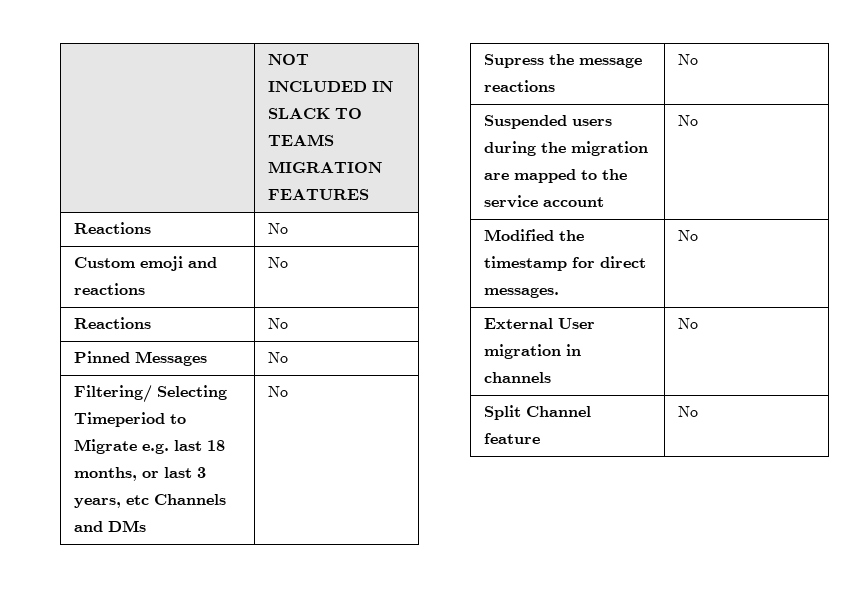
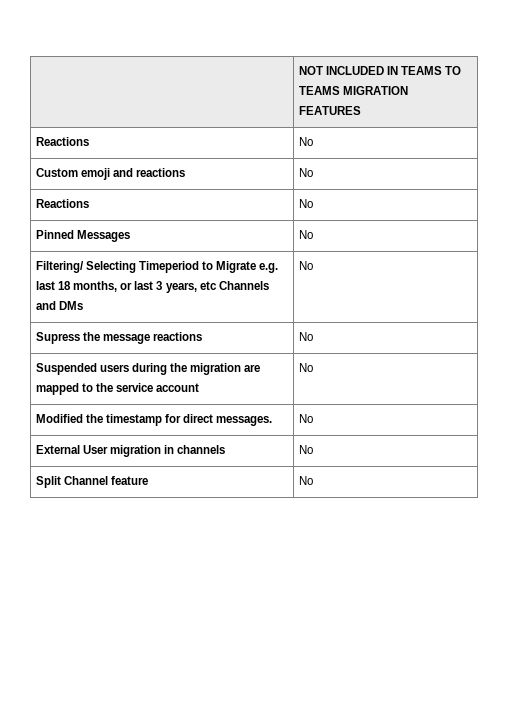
[267,108,330,119] SLACK -> [401,66,443,75] TEAMS

